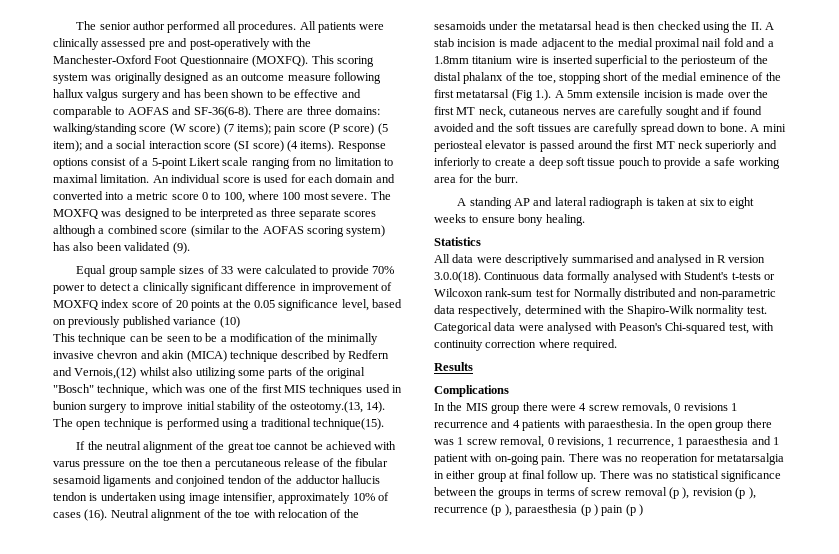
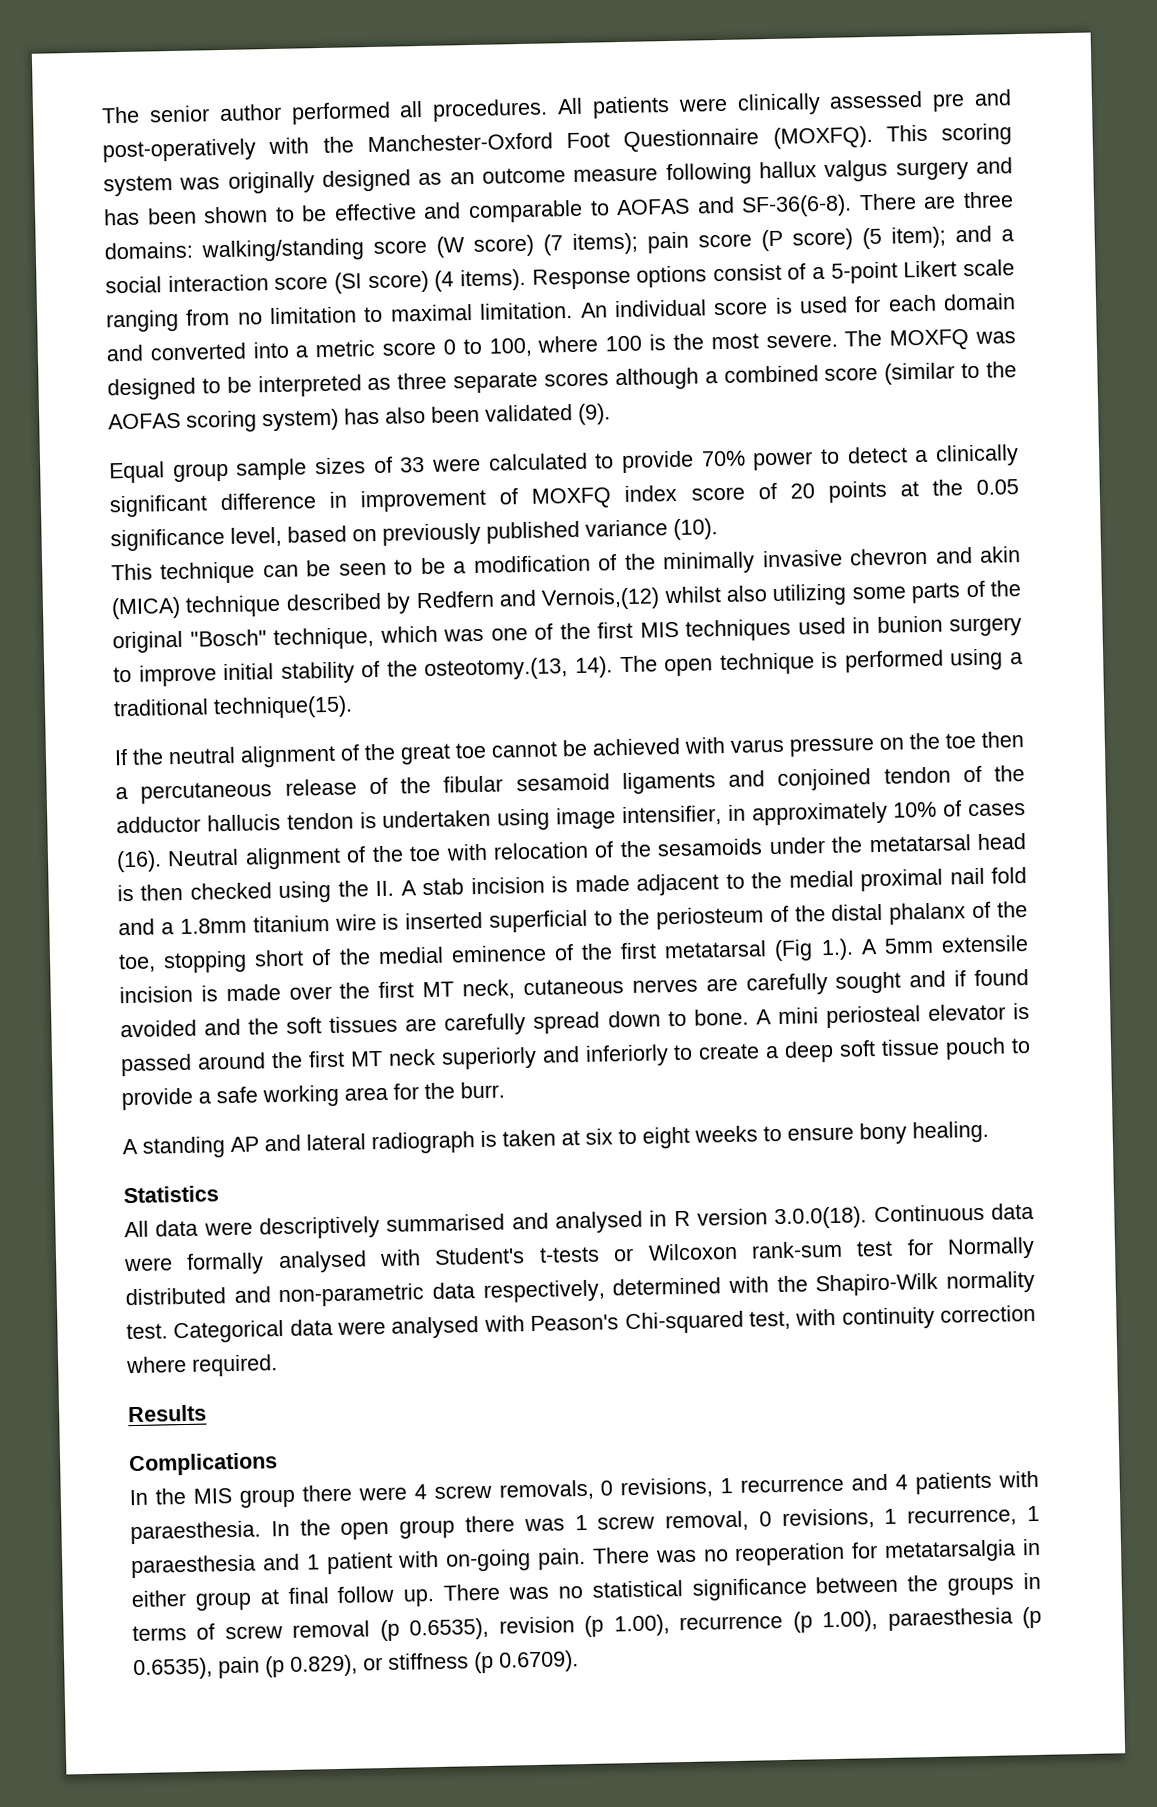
(301, 196) none -> [649,333,704,351] is the
[219,316,240,328] (10) -> [673,518,718,541] (10).
(275, 498) none -> [727,804,746,821] in
(564, 275) none -> [124,1257,173,1272] were
[683,403,728,411] revisions -> [620,1477,714,1499] revisions,
[682,487,690,499] ), -> [409,1617,490,1641] 0.6535),
[748,487,756,499] ), -> [613,1614,670,1637] 1.00),
[504,504,512,516] ), -> [822,1610,879,1633] 1.00),
[593,504,598,516] ) -> [133,1657,213,1681] 0.6535),
[639,504,643,516] ) -> [290,1650,579,1677] 0.829), or stiffness (p 0.6709).

